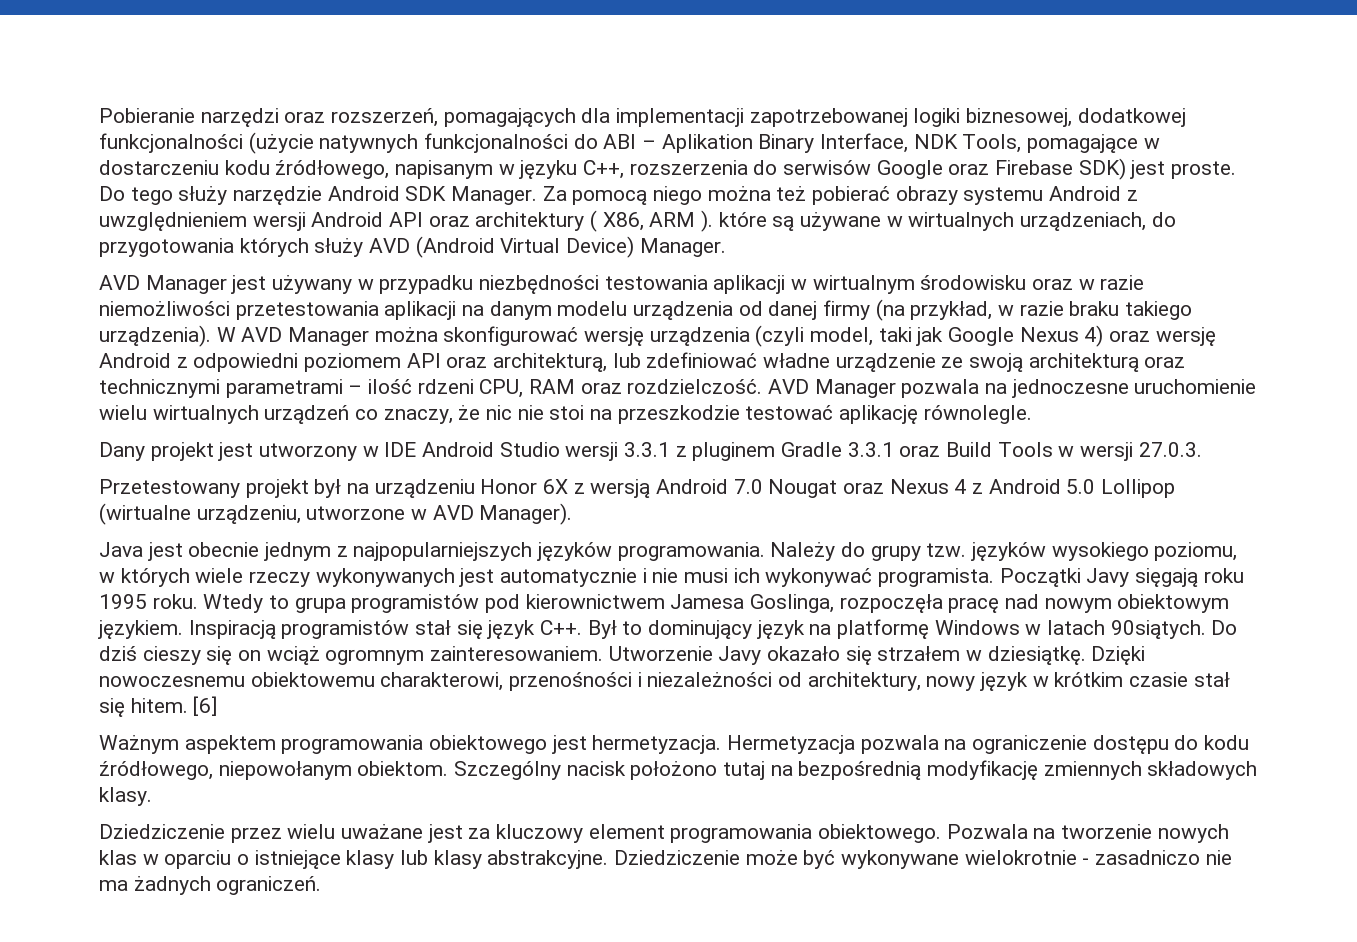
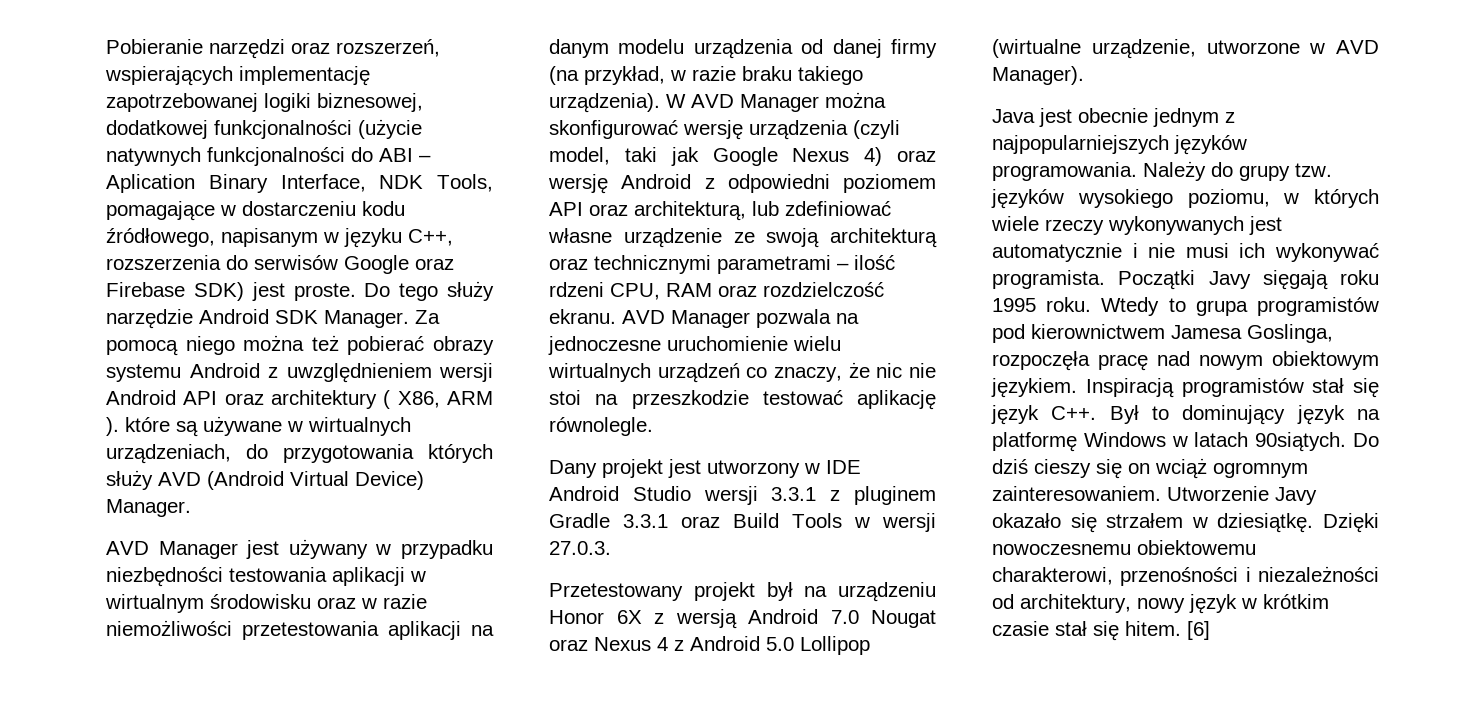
[443,108,745,127] pomagających dla implementacji -> [105,66,370,86] wspierających implementację
[661,134,753,153] Aplikation -> [106,174,195,193] Aplication
[763,353,831,368] władne -> [548,228,612,243] własne
[627,379,763,394] rozdzielczość. -> [763,282,884,297] [549,309,616,324] rozdzielczość ekranu.
[196,505,301,524] urządzeniu, -> [1091,39,1196,59] urządzenie,
[99,735,1250,754] [99,760,1258,780] [99,787,152,806] [99,824,1229,843] [99,850,1232,869] [99,876,322,895] // Ważnym aspektem programowania obiektowego jest hermetyzacja. Hermetyzacja pozwala na ograniczenie dostępu do kodu źródłowego, niepowołanym obiektom. Szczególny nacisk położono tutaj na bezpośrednią modyfikację zmiennych składowych klasy. // Dziedziczenie przez wielu uważane jest za kluczowy element programowania obiektowego. Pozwala na tworzenie nowych klas w oparciu o istniejące klasy lub klasy abstrakcyjne. Dziedziczenie może być wykonywane wielokrotnie - zasadniczo nie ma żadnych ograniczeń. -> (1210, 630) none

